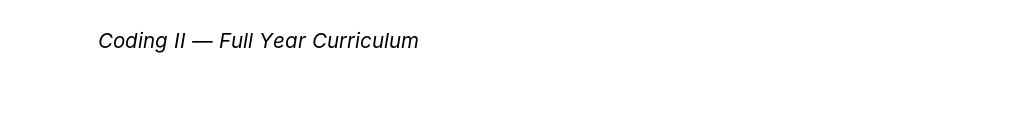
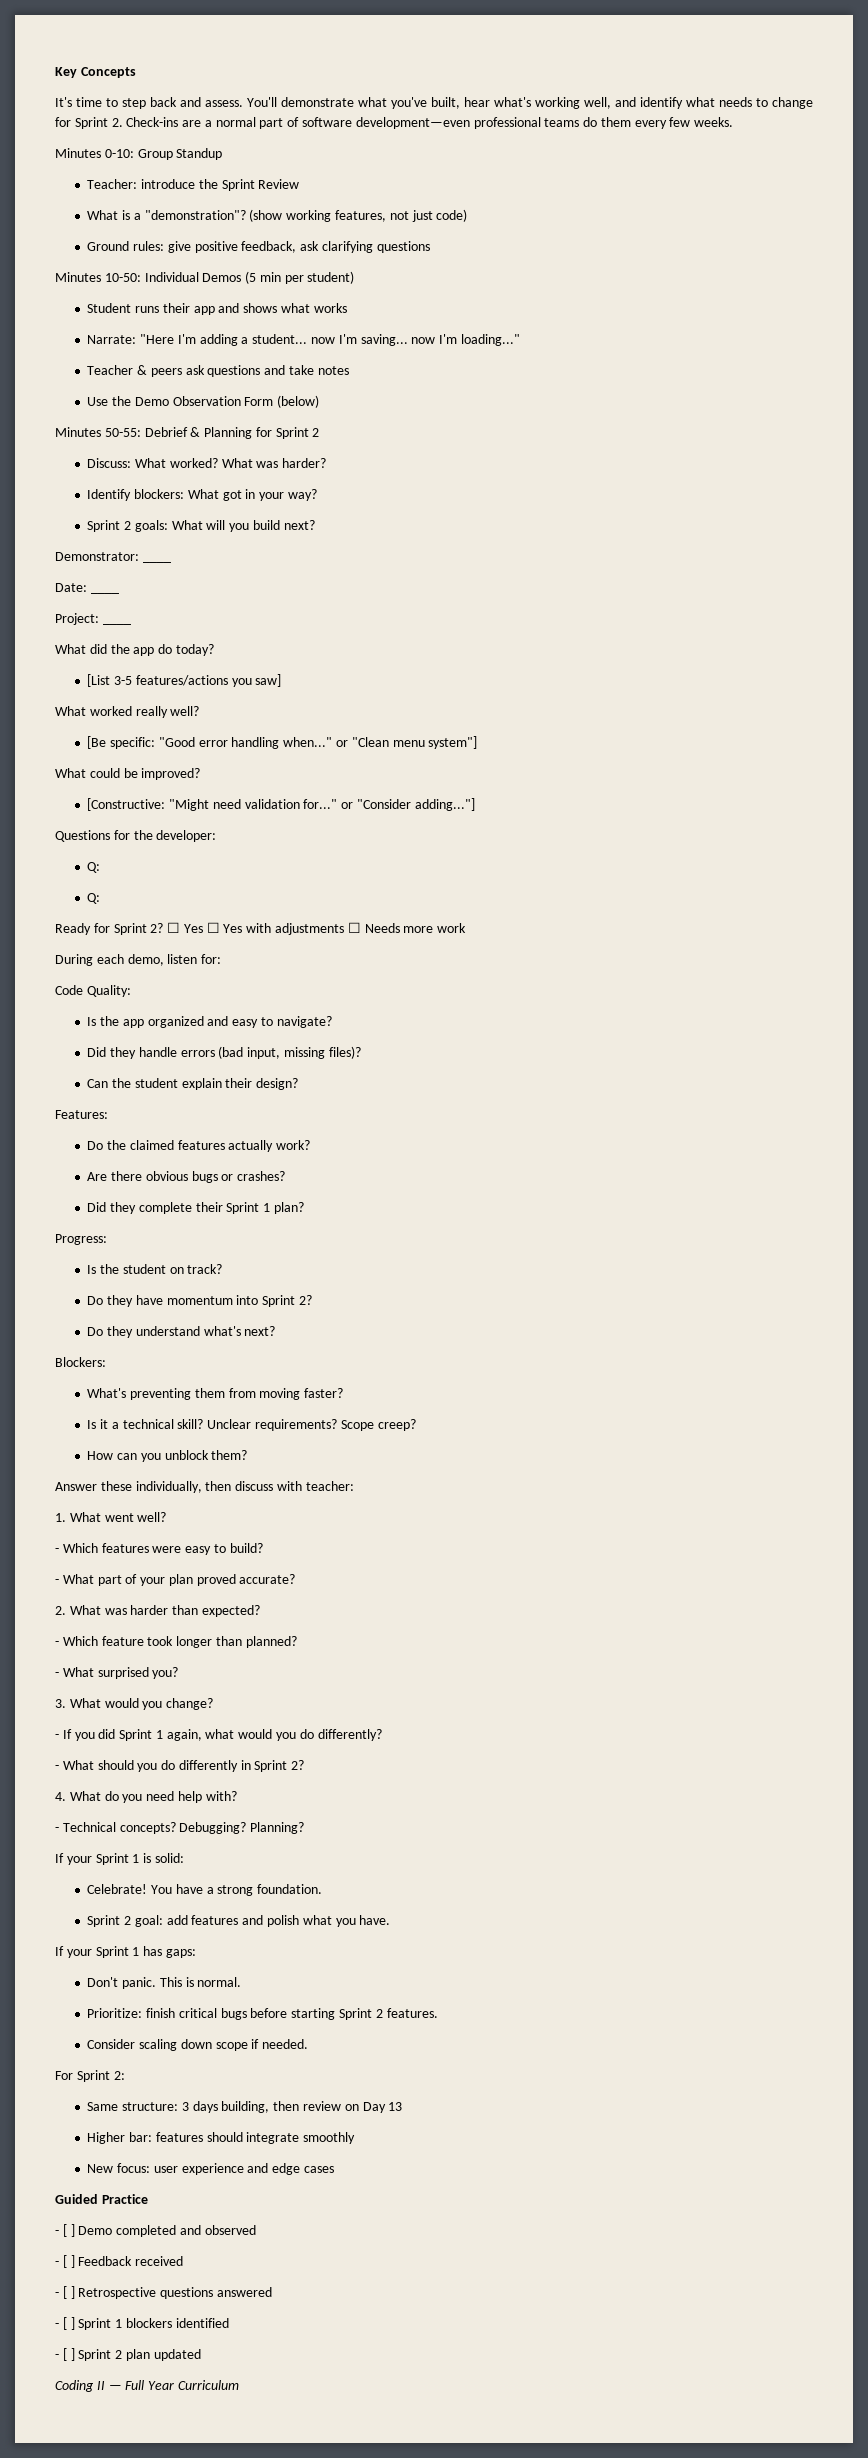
(98, 42) none -> [55,67,136,78] [55,97,813,109] [55,117,734,129] [55,148,223,160] [87,179,300,191] [87,209,468,222] [87,241,430,253] [55,271,355,284] [87,303,347,315] [87,334,520,346] [87,365,349,377] [87,395,320,408] [55,427,320,439] [87,458,327,468] [87,489,317,501] [87,520,315,532] [55,552,139,561] [142,561,171,563] [55,583,87,592] [90,592,119,594] [55,613,131,625] [55,644,214,656] [87,674,282,687] [55,706,200,718] [87,736,478,749] [55,768,201,780] [87,798,475,811] [55,830,217,842] [87,862,101,873] [87,893,101,904] [55,922,467,935] [55,954,222,966] [55,985,131,997] [87,1016,332,1028] [87,1046,361,1059] [87,1078,299,1090] [55,1110,108,1119] [87,1140,311,1152] [87,1171,286,1183] [87,1202,304,1214] [55,1234,107,1245] [87,1264,223,1274] [87,1295,312,1307] [87,1326,276,1338] [55,1357,106,1367] [87,1388,344,1400] [87,1419,416,1431] [87,1450,248,1462] [55,1481,354,1493] [55,1512,167,1522] [55,1543,263,1555] [55,1574,296,1586] [55,1605,260,1617] [55,1636,297,1648] [55,1667,179,1679] [55,1698,214,1710] [55,1729,382,1741] [55,1760,305,1772] [55,1791,237,1803] [55,1822,305,1834] [55,1853,184,1865] [87,1884,323,1896] [87,1915,391,1927] [55,1946,196,1958] [87,1977,242,1989] [87,2008,438,2020] [87,2039,309,2051] [55,2070,125,2082] [87,2101,403,2113] [87,2132,356,2144] [87,2163,334,2175] [55,2194,148,2204] [55,2224,256,2237] [55,2255,184,2268] [55,2286,272,2299] [55,2317,229,2330] [55,2348,201,2361] Key Concepts // It's time to step back and assess. You'll demonstrate what you've built, hear what's working well, and identify what needs to change for Sprint 2. Check-ins are a normal part of software development—even professional teams do them every few weeks. // Minutes 0-10: Group Standup // Teacher: introduce the Sprint Review // What is a "demonstration"? (show working features, not just code) // Ground rules: give positive feedback, ask clarifying questions // Minutes 10-50: Individual Demos (5 min per student) // Student runs their app and shows what works // Narrate: "Here I'm adding a student... now I'm saving... now I'm loading..." // Teacher & peers ask questions and take notes // Use the Demo Observation Form (below) // Minutes 50-55: Debrief & Planning for Sprint 2 // Discuss: What worked? What was harder? // Identify blockers: What got in your way? // Sprint 2 goals: What will you build next? // Demonstrator: ____ // Date: ____ // Project: ____ // What did the app do today? // [List 3-5 features/actions you saw] // What worked really well? // [Be specific: "Good error handling when..." or "Clean menu system"] // What could be improved? // [Constructive: "Might need validation for..." or "Consider adding..."] // Questions for the developer: // Q: // Q: // Ready for Sprint 2? ☐ Yes ☐ Yes with adjustments ☐ Needs more work // During each demo, listen for: // Code Quality: // Is the app organized and easy to navigate? // Did they handle errors (bad input, missing files)? // Can the student explain their design? // Features: // Do the claimed features actually work? // Are there obvious bugs or crashes? // Did they complete their Sprint 1 plan? // Progress: // Is the student on track? // Do they have momentum into Sprint 2? // Do they understand what's next? // Blockers: // What's preventing them from moving faster? // Is it a technical skill? Unclear requirements? Scope creep? // How can you unblock them? // Answer these individually, then discuss with teacher: // 1. What went well? // - Which features were easy to build? // - What part of your plan proved accurate? // 2. What was harder than expected? // - Which feature took longer than planned? // - What surprised you? // 3. What would you change? // - If you did Sprint 1 again, what would you do differently? // - What should you do differently in Sprint 2? // 4. What do you need help with? // - Technical concepts? Debugging? Planning? // If your Sprint 1 is solid: // Celebrate! You have a strong foundation. // Sprint 2 goal: add features and polish what you have. // If your Sprint 1 has gaps: // Don't panic. This is normal. // Prioritize: finish critical bugs before starting Sprint 2 features. // Consider scaling down scope if needed. // For Sprint 2: // Same structure: 3 days building, then review on Day 13 // Higher bar: features should integrate smoothly // New focus: user experience and edge cases // Guided Practice // - [ ] Demo completed and observed // - [ ] Feedback received // - [ ] Retrospective questions answered // - [ ] Sprint 1 blockers identified // - [ ] Sprint 2 plan updated //

